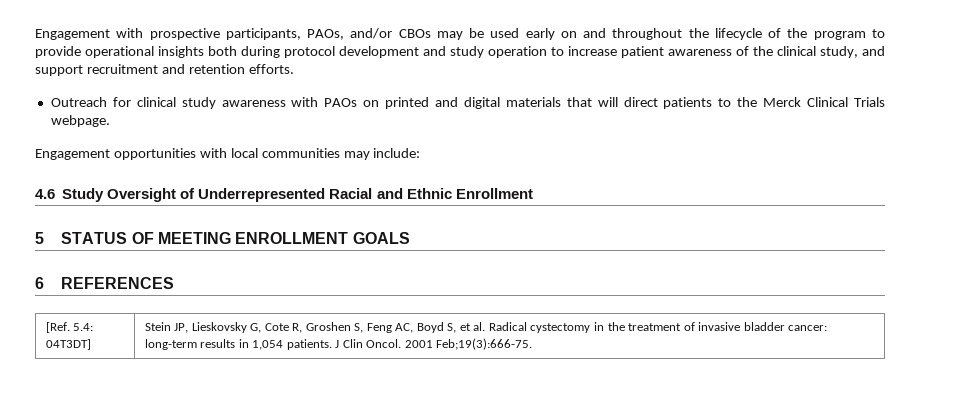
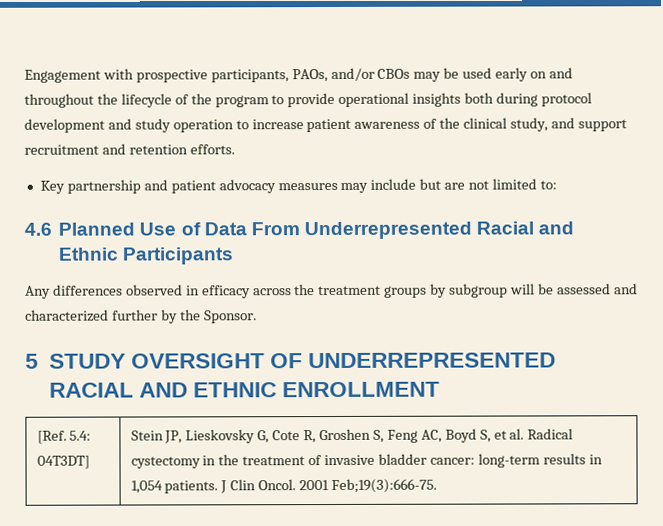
[50,97,886,109] [50,115,110,127] [35,148,421,160] [35,188,533,202] [35,232,410,244] [35,277,175,289] Outreach for clinical study awareness with PAOs on printed and digital materials that will direct patients to the Merck Clinical Trials webpage. // Engagement opportunities with local communities may include: // 4.6 Study Oversight of Underrepresented Racial and Ethnic Enrollment // 5 STATUS OF MEETING ENROLLMENT GOALS // 6 REFERENCES -> [39,178,557,194] [24,221,575,240] [58,247,235,265] [25,283,638,299] [25,309,257,324] [25,352,557,369] [49,381,441,398] Key partnership and patient advocacy measures may include but are not limited to: // 4.6 Planned Use of Data From Underrepresented Racial and Ethnic Participants // Any differences observed in efficacy across the treatment groups by subgroup will be assessed and characterized further by the Sponsor. // 5 STUDY OVERSIGHT OF UNDERREPRESENTED RACIAL AND ETHNIC ENROLLMENT

